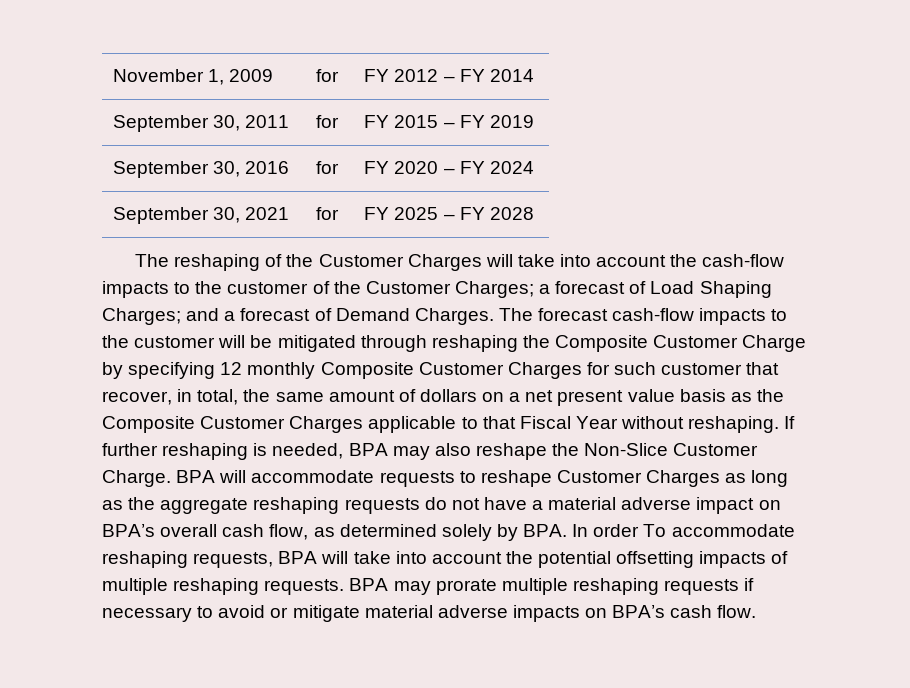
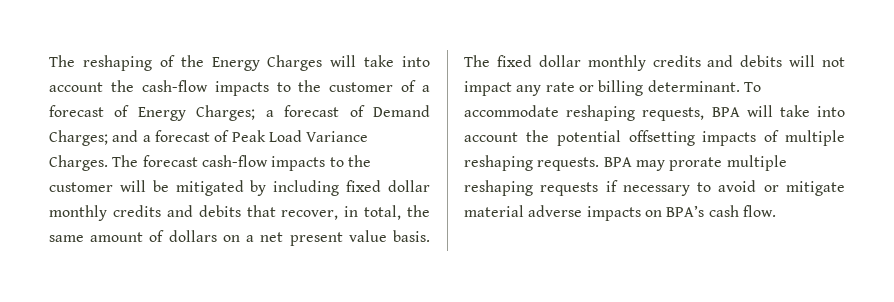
[113,69,274,85] [316,69,339,82] [364,69,534,82] [113,115,290,132] [316,115,339,128] [364,115,534,128] [113,161,290,178] [316,161,339,174] [364,161,534,174] [113,207,290,224] [316,207,339,220] [364,207,534,220] November 1, 2009 | for | FY 2012 – FY 2014 // September 30, 2011 | for | FY 2015 – FY 2019 // September 30, 2016 | for | FY 2020 – FY 2024 // September 30, 2021 | for | FY 2025 – FY 2028 // -> (49, 61) none
[318,254,404,267] Customer -> [211,57,260,71] Energy
[333,281,451,294] the Customer -> [422,85,430,92] [49,105,186,121] a forecast of Energy
[650,281,772,298] Load Shaping -> [373,105,430,117] Demand
[335,308,410,321] Demand -> [231,130,369,142] Peak Load Variance
[360,335,807,352] [102,362,743,379] through reshaping the Composite Customer Charge by specifying 12 monthly Composite Customer Charges for such customer -> [250,180,430,196] [49,205,241,221] by including fixed dollar monthly credits and debits
[679,389,784,402] [102,416,796,433] [102,443,759,460] [102,470,789,487] [102,497,781,514] [102,524,640,541] basis as the Composite Customer Charges applicable to that Fiscal Year without reshaping. If further reshaping is needed, BPA may also reshape the Non-Slice Customer Charge. BPA will accommodate requests to reshape Customer Charges as long as the aggregate reshaping requests do not have a material adverse impact on BPA’s overall cash flow, as determined solely by BPA. In order -> [393,230,431,242] [464,55,845,71] [464,80,740,96] basis. The fixed dollar monthly credits and debits will not impact any rate or billing determinant.

